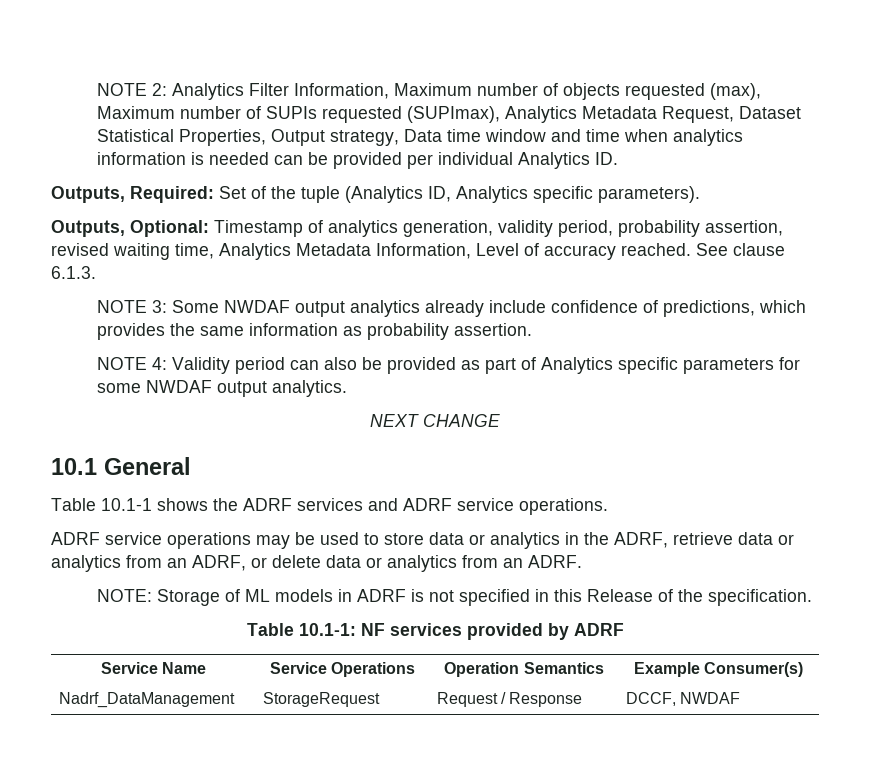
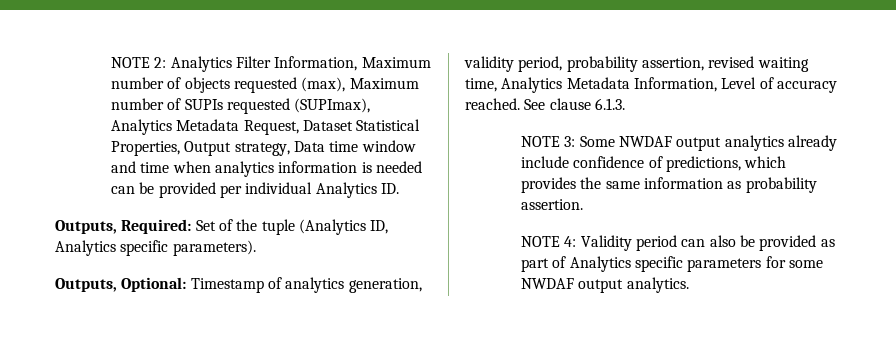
[370,414,500,427] [51,457,191,475] [51,498,608,515] [51,532,794,549] [51,555,582,572] [97,589,813,606] [246,623,624,640] [100,662,207,674] [269,662,416,677] [444,662,604,677] [633,662,804,677] [58,692,235,708] [262,692,380,707] [436,692,583,707] [625,692,740,706] // NEXT CHANGE // 10.1 General // Table 10.1-1 shows the ADRF services and ADRF service operations. // ADRF service operations may be used to store data or analytics in the ADRF, retrieve data or analytics from an ADRF, or delete data or analytics from an ADRF. // NOTE: Storage of ML models in ADRF is not specified in this Release of the specification. // Table 10.1-1: NF services provided by ADRF // Service Name | Service Operations | Operation Semantics | Example Consumer(s) // Nadrf_DataManagement | StorageRequest | Request / Response | DCCF, NWDAF -> (689, 285) none

